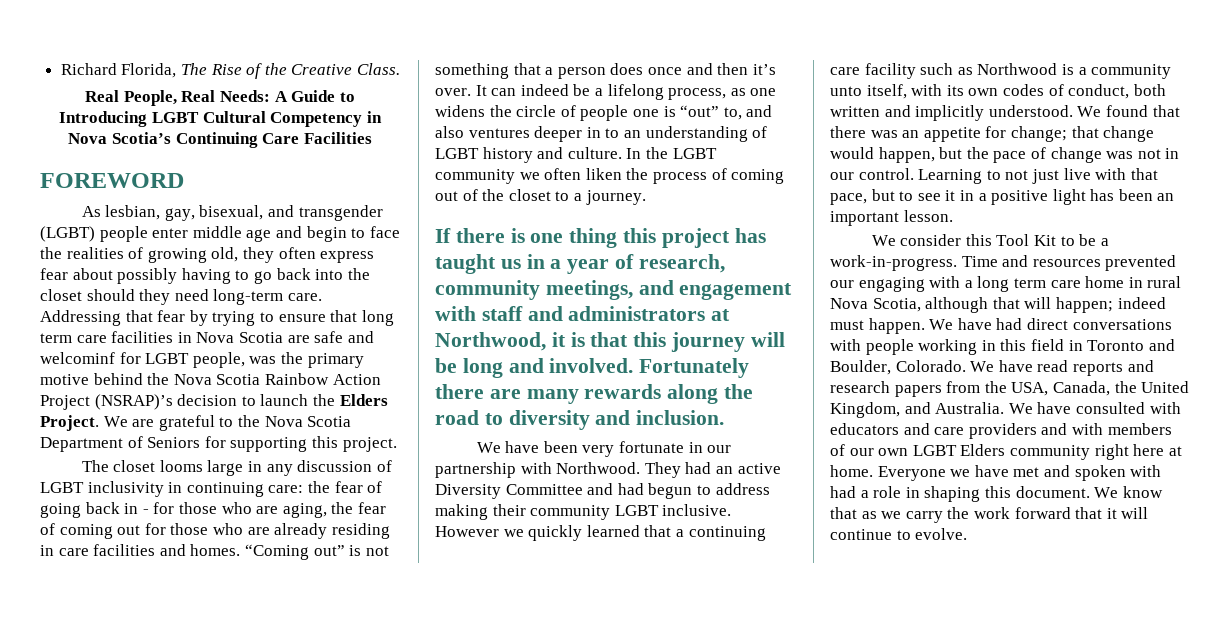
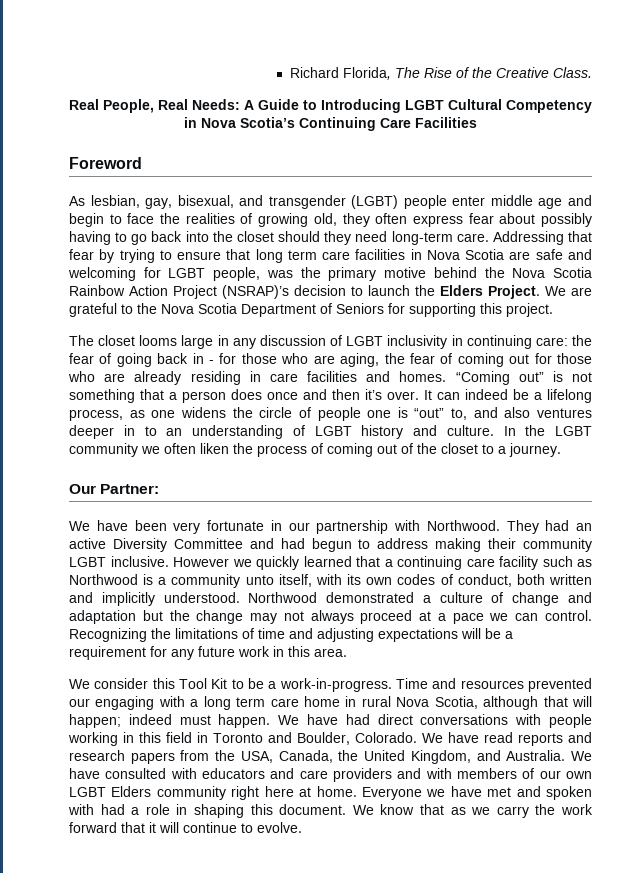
[40,173,184,188] FOREWORD -> [69,157,142,169] Foreword
[40,352,115,364] welcominf -> [68,267,136,281] welcoming
[435,228,766,248] [435,254,725,274] [435,280,793,300] [435,306,731,321] [435,332,785,352] [435,358,750,378] [435,384,754,404] [435,410,725,430] If there is one thing this project has taught us in a year of research, community meetings, and engagement with staff and administrators at Northwood, it is that this journey will be long and involved. Fortunately there are many rewards along the road to diversity and inclusion. -> [69,484,160,494] Our Partner:
[1077,105,1180,117] [830,126,1155,142] [830,147,1180,163] [830,168,1158,184] [830,189,1175,205] [830,210,953,226] We found that there was an appetite for change; that change would happen, but the pace of change was not in our control. Learning to not just live with that pace, but to see it in a positive light has been an important lesson. -> [248,592,592,606] [69,610,592,624] [69,628,513,642] [69,646,347,660] Northwood demonstrated a culture of change and adaptation but the change may not always proceed at a pace we can control. Recognizing the limitations of time and adjusting expectations will be a requirement for any future work in this area.

